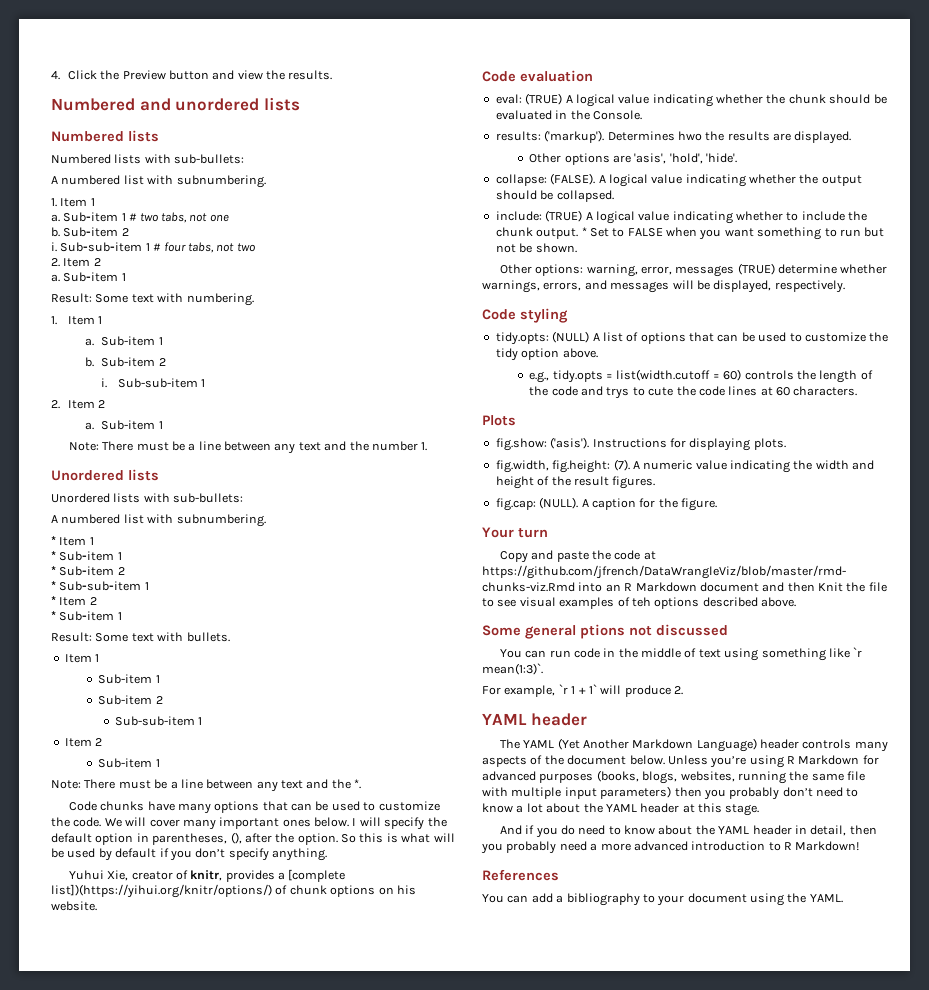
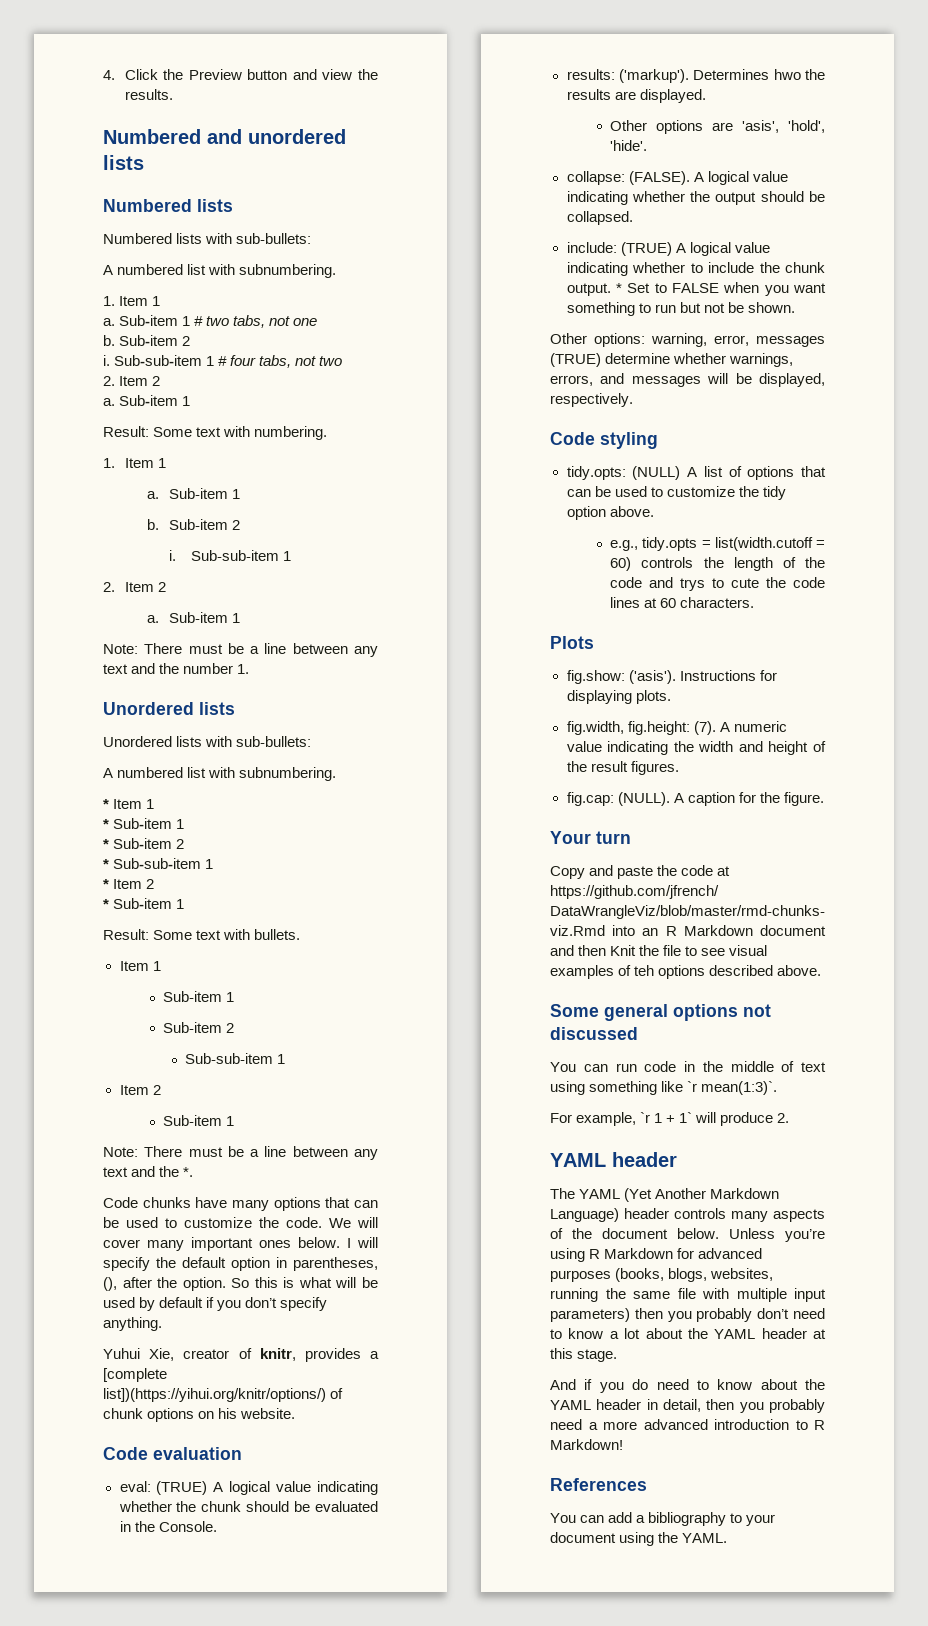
[580,624,625,639] ptions -> [673,1004,738,1021] options

